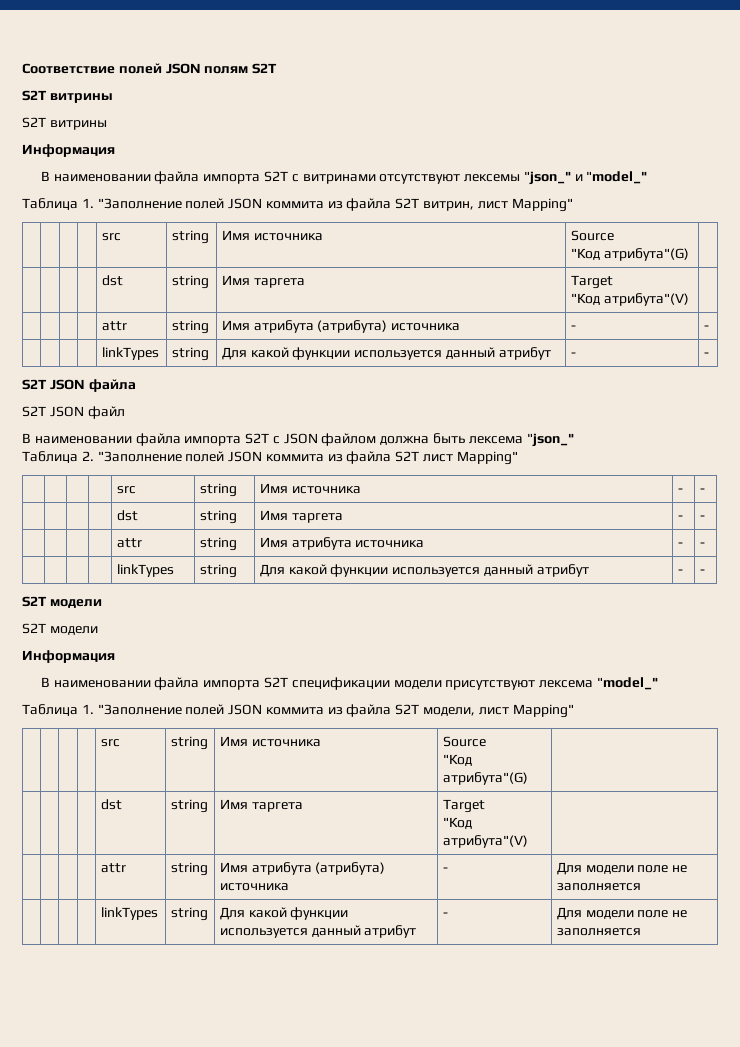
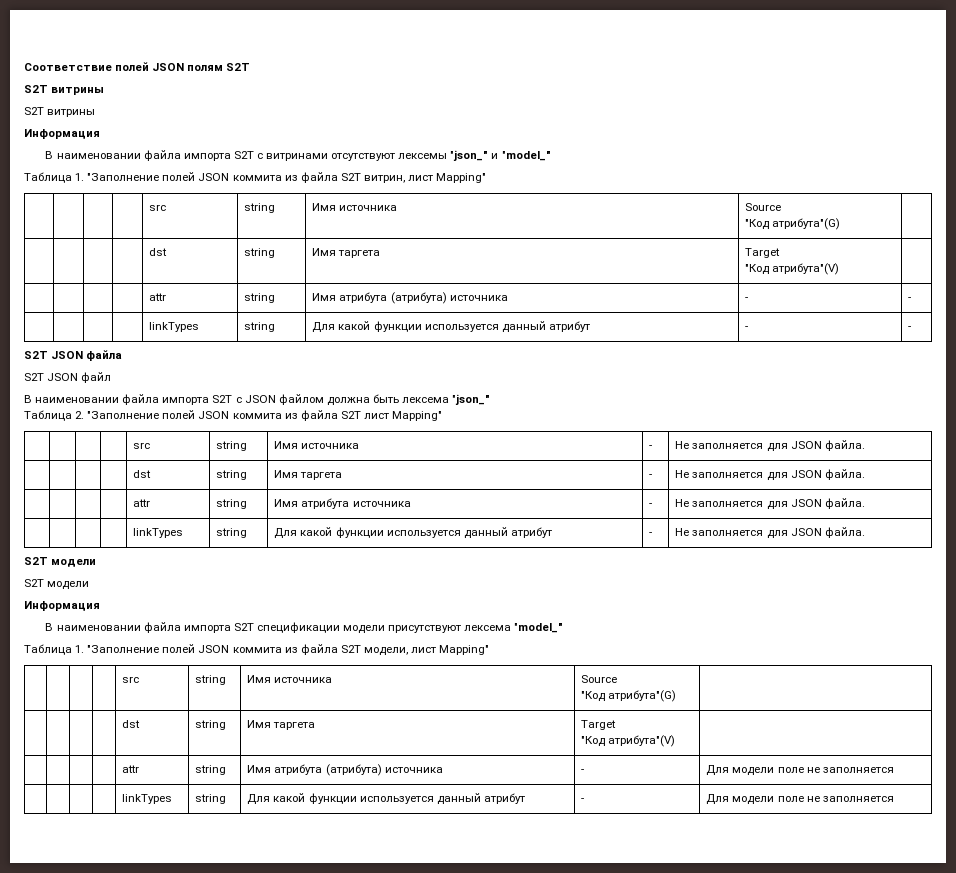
[699,488,705,493] - -> [675,440,865,452] Не заполняется для JSON файла.
[699,515,705,520] - -> [675,469,865,481] Не заполняется для JSON файла.
[699,542,705,547] [116,564,174,577] [199,564,237,578] [259,564,589,577] [677,569,683,574] [699,569,705,574] - // | | | | linkTypes | string | Для какой функции используется данный атрибут | - | - -> [675,498,865,510] [133,528,184,538] [216,528,248,538] [274,527,552,539] [649,532,653,536] [675,527,865,539] Не заполняется для JSON файла. // | | | | linkTypes | string | Для какой функции используется данный атрибут | - | Не заполняется для JSON файла.

